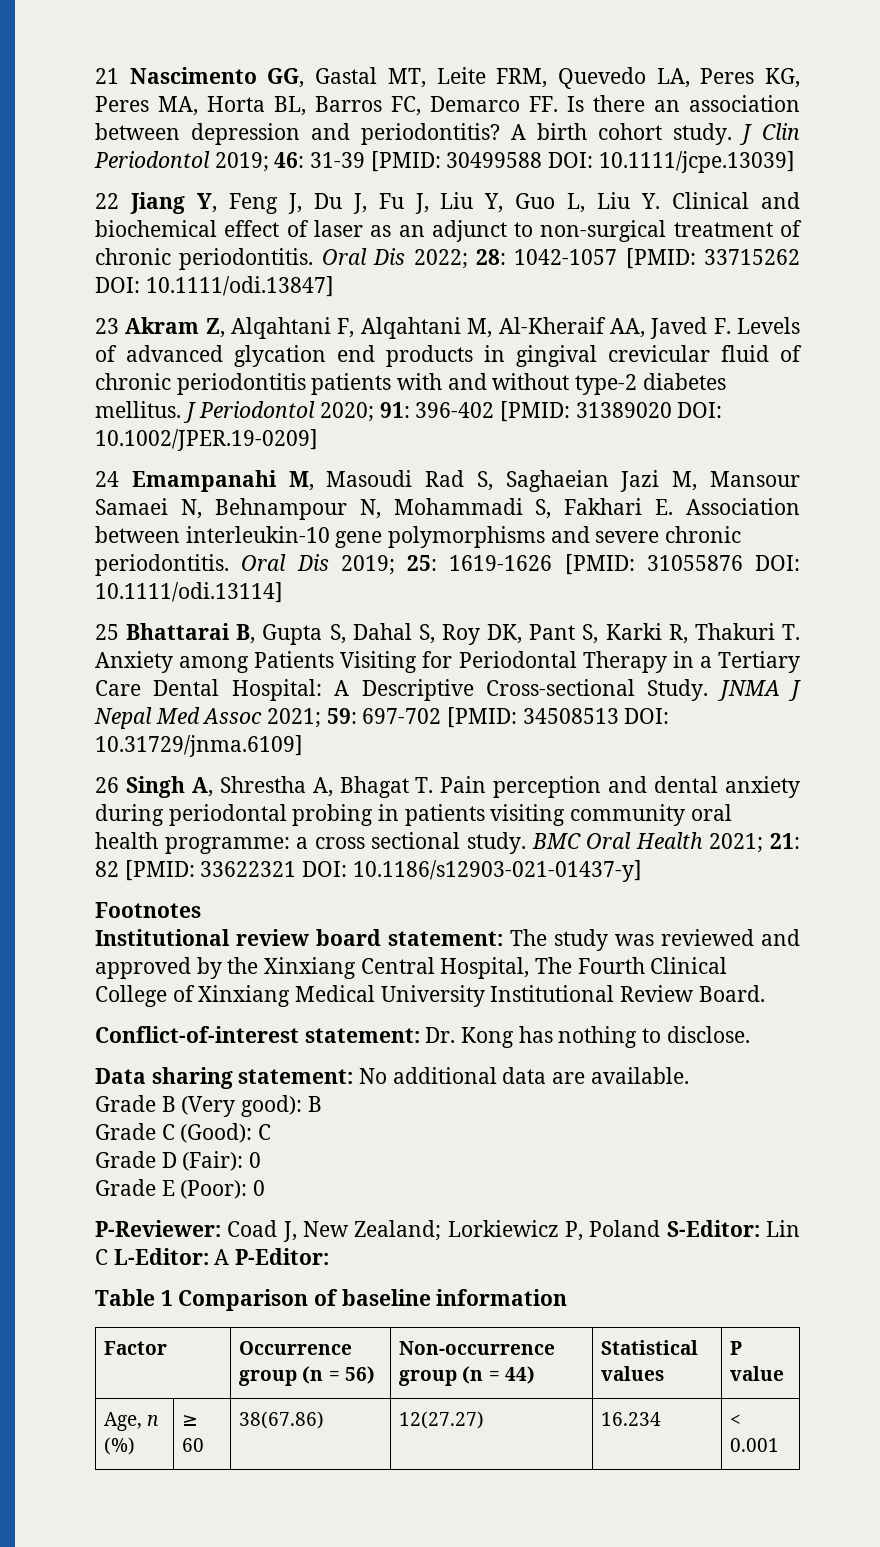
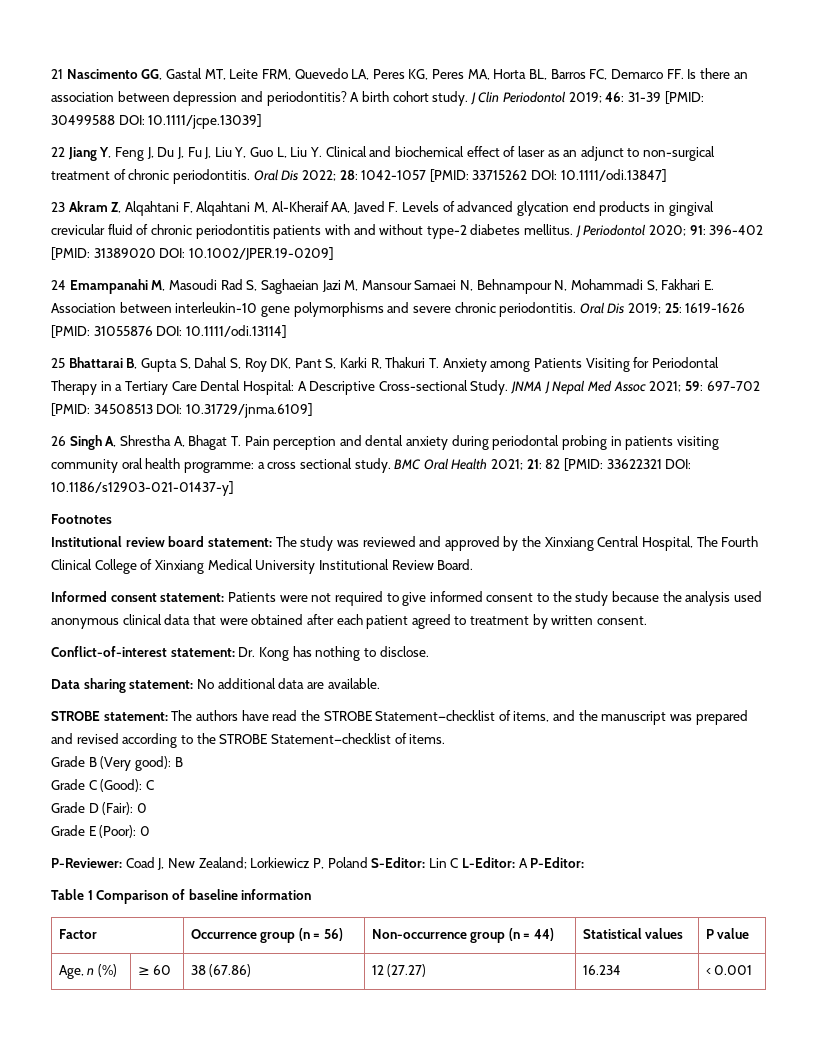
(765, 993) none -> [51,591,762,606] [51,614,648,629] // Informed consent statement: Patients were not required to give informed consent to the study because the analysis used anonymous clinical data that were obtained after each patient agreed to treatment by written consent.
(689, 1075) none -> [51,710,748,725] [51,733,446,748] // STROBE statement: The authors have read the STROBE Statement—checklist of items, and the manuscript was prepared and revised according to the STROBE Statement—checklist of items.
[239,1411,325,1429] [399,1411,485,1429] 38(67.86) | 12(27.27) -> [190,964,252,977] [371,964,427,977] 38 (67.86) | 12 (27.27)

